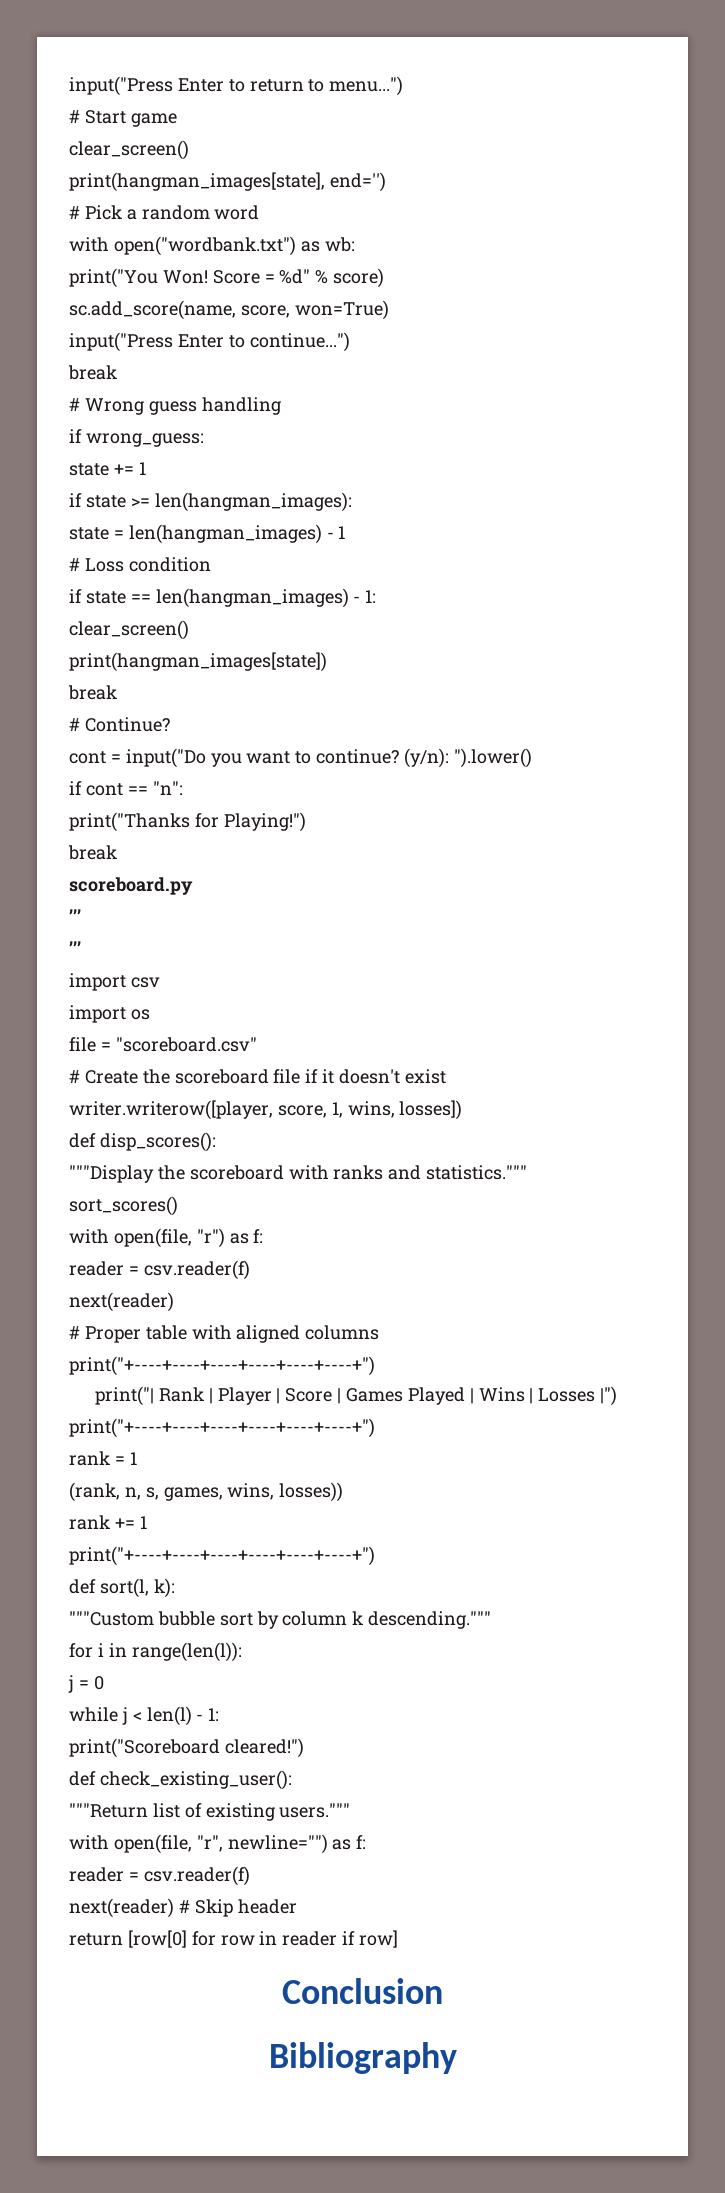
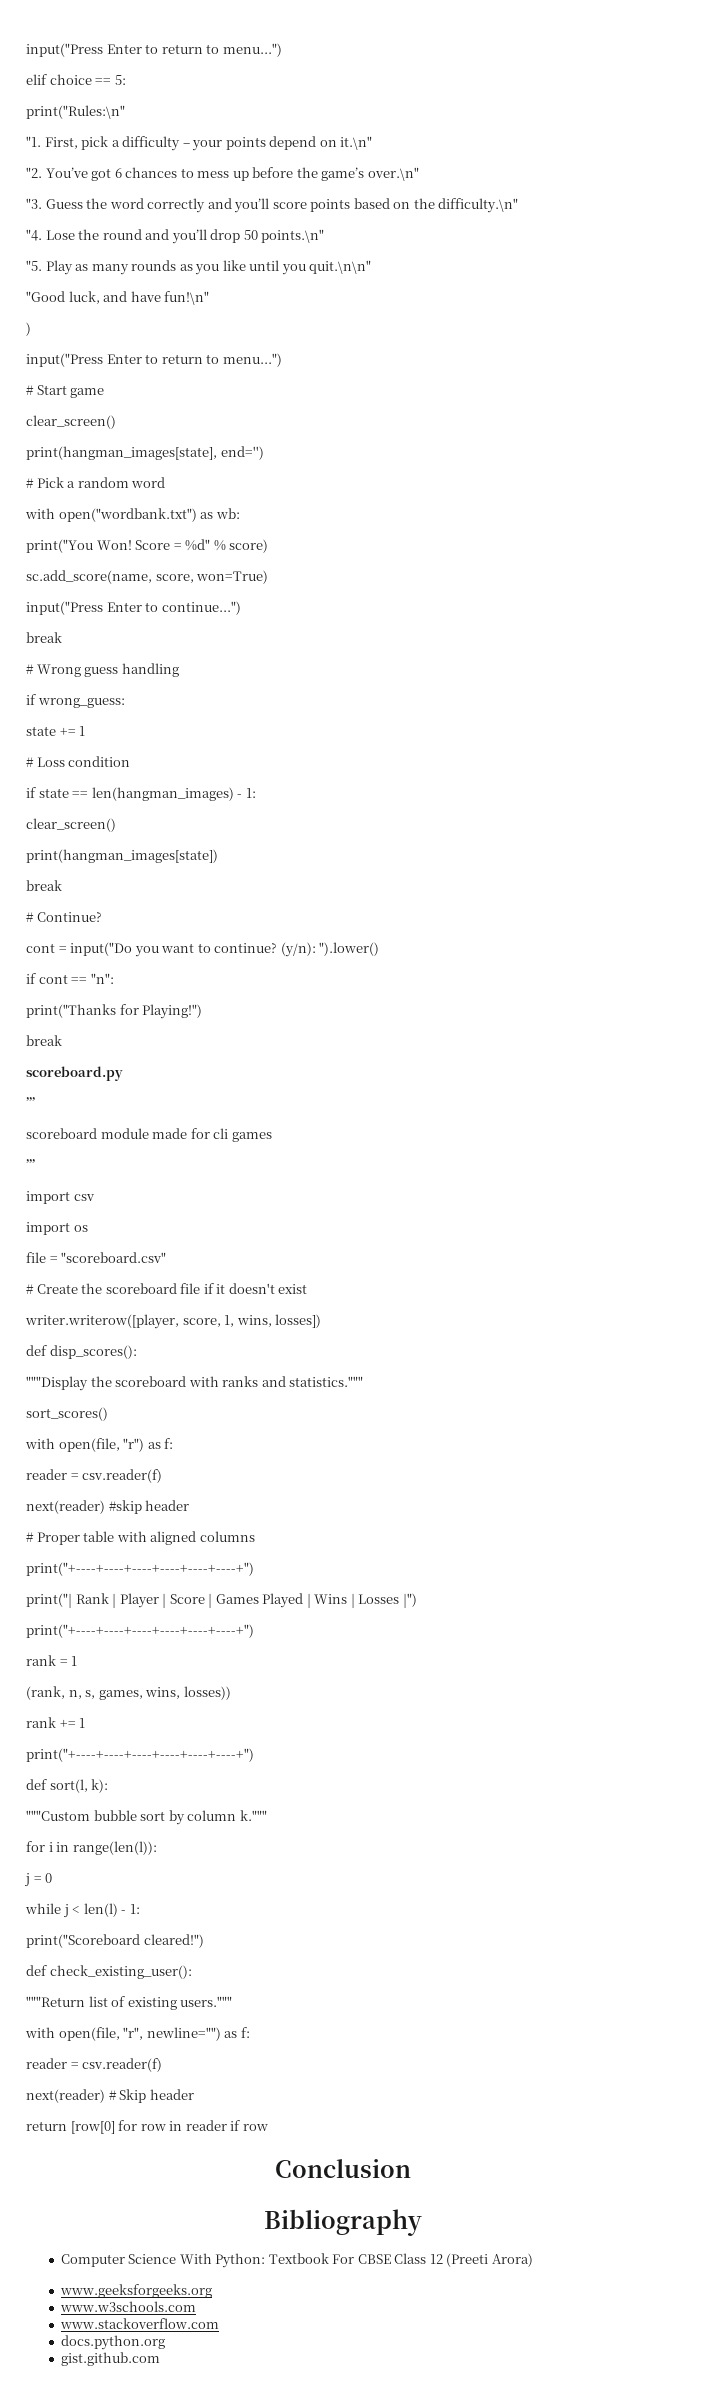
[69,76,404,96] input("Press Enter to return to menu...") -> [26,43,282,57] [26,74,126,85] [26,105,125,119] [26,136,373,151] [26,167,419,181] [26,198,519,213] [26,229,325,244] [26,260,372,275] [26,291,210,305] [26,322,31,336] [26,353,282,367] input("Press Enter to return to menu...") // elif choice == 5: // print("Rules:\n" // "1. First, pick a difficulty – your points depend on it.\n" // "2. You’ve got 6 chances to mess up before the game’s over.\n" // "3. Guess the word correctly and you’ll score points based on the difficulty.\n" // "4. Lose the round and you’ll drop 50 points.\n" // "5. Play as many rounds as you like until you quit.\n\n" // "Good luck, and have fun!\n" // ) // input("Press Enter to return to menu...")
[69,492,352,512] [69,524,346,544] // if state >= len(hangman_images): // state = len(hangman_images) - 1 -> (86, 731) none
(81, 916) none -> [26,1128,272,1142] // scoreboard module made for cli games
(174, 1302) none -> [108,1500,190,1514] #skip header
[352,1611,492,1629] k descending.""" -> [239,1810,267,1821] k."""
[359,1930,399,1948] row] -> [242,2124,268,2131] row
(457, 2058) none -> [60,2253,533,2268] [59,2284,212,2298] [59,2301,196,2312] [59,2318,219,2329] [60,2335,165,2350] [60,2352,160,2366] // Computer Science With Python: Textbook For CBSE Class 12 (Preeti Arora) // www.geeksforgeeks.org // www.w3schools.com // www.stackoverflow.com // docs.python.org // gist.github.com

